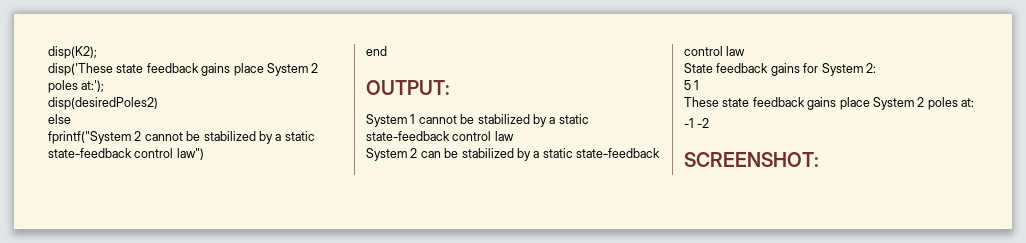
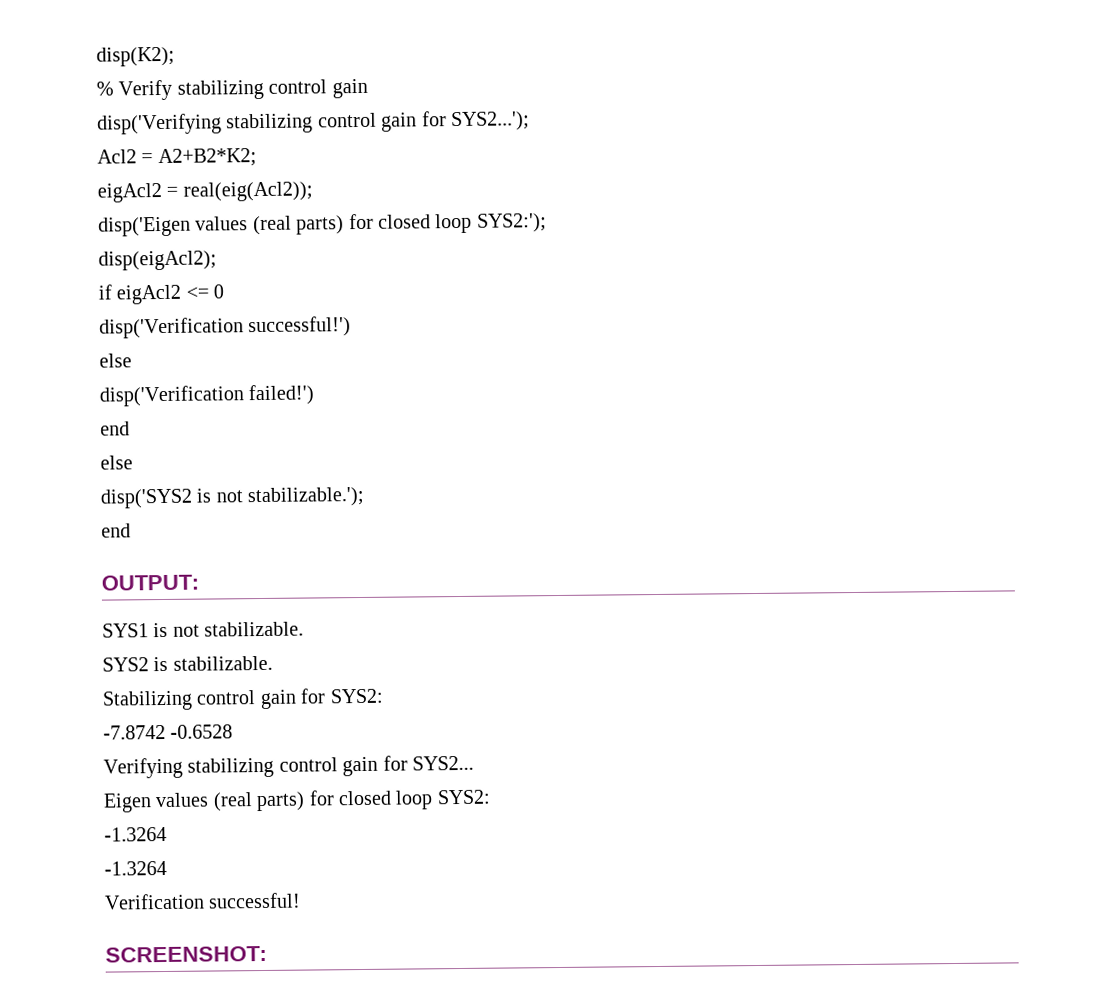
[48,63,319,76] [48,80,105,93] [48,97,158,110] [48,114,71,124] [48,131,315,144] [48,148,204,160] [366,46,387,56] [366,80,450,95] [366,114,589,127] [366,131,514,141] [366,148,660,161] [684,46,746,56] [684,63,876,76] [684,80,700,90] [684,97,974,110] [684,118,710,128] disp('These state feedback gains place System 2 poles at:'); // disp(desiredPoles2) // else // fprintf("System 2 cannot be stabilized by a static state-feedback control law") // end // OUTPUT: // System 1 cannot be stabilized by a static state-feedback control law // System 2 can be stabilized by a static state-feedback control law // State feedback gains for System 2: // 5 1 // These state feedback gains place System 2 poles at: // -1 -2 -> [96,78,368,101] [97,111,530,135] [97,148,257,168] [97,181,313,203] [98,213,547,237] [98,250,217,271] [98,284,225,305] [99,316,352,339] [99,353,132,368] [99,384,315,407] [100,421,130,436] [100,455,133,470] [100,486,366,509] [101,523,131,538] [101,574,199,591] [102,621,305,638] [102,655,273,672] [102,688,384,711] [103,724,234,740] [103,755,474,779] [103,789,491,813] [104,826,167,842] [104,860,167,876] [104,892,302,910] % Verify stabilizing control gain // disp('Verifying stabilizing control gain for SYS2...'); // Acl2 = A2+B2*K2; // eigAcl2 = real(eig(Acl2)); // disp('Eigen values (real parts) for closed loop SYS2:'); // disp(eigAcl2); // if eigAcl2 <= 0 // disp('Verification successful!') // else // disp('Verification failed!') // end // else // disp('SYS2 is not stabilizable.'); // end // OUTPUT: // SYS1 is not stabilizable. // SYS2 is stabilizable. // Stabilizing control gain for SYS2: // -7.8742 -0.6528 // Verifying stabilizing control gain for SYS2... // Eigen values (real parts) for closed loop SYS2: // -1.3264 // -1.3264 // Verification successful!

